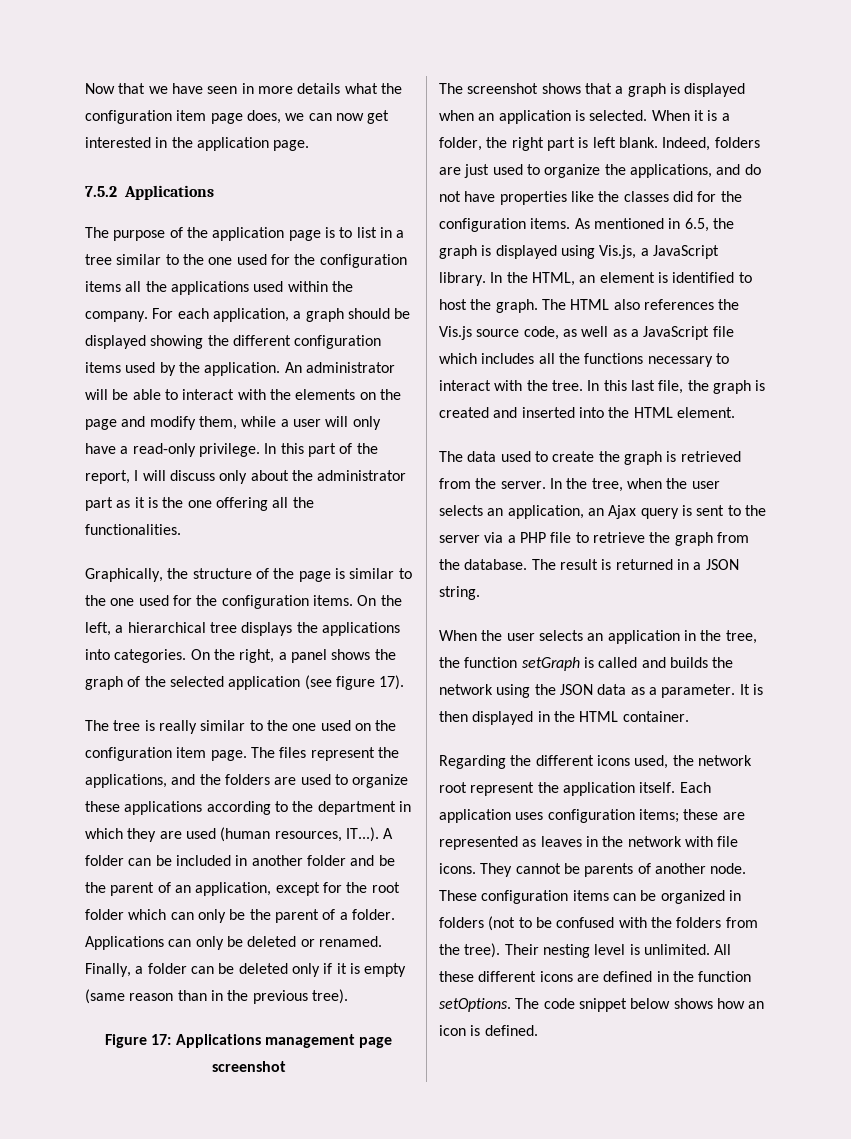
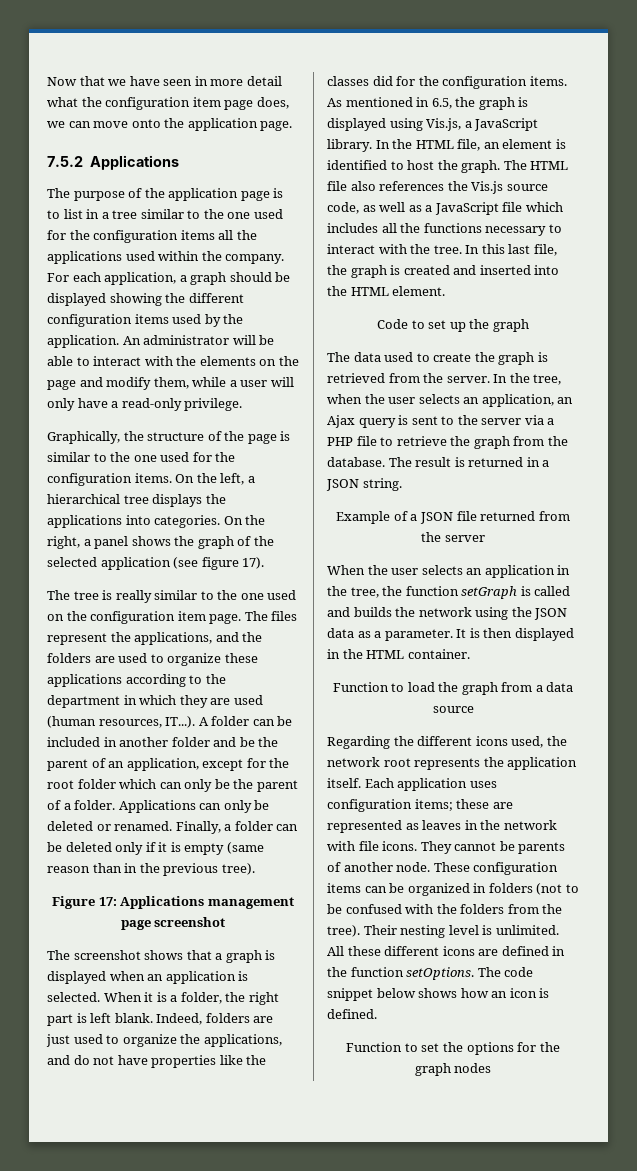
[297,83,341,94] details -> [246,76,282,86] detail
[335,110,390,124] [85,137,168,148] now get interested in -> [93,119,161,128] move onto
[264,443,378,457] [85,470,407,484] [85,497,314,511] [85,524,181,535] In this part of the report, I will discuss only about the administrator part as it is the one offering all the functionalities. -> (243, 404) none
[531,272,575,286] HTML, -> [415,139,481,151] HTML file,
(610, 304) none -> [327,181,347,191] file
(735, 412) none -> [377,319,529,332] // Code to set up the graph
(480, 593) none -> [336,511,570,524] [421,532,485,542] // Example of a JSON file returned from the server
(689, 716) none -> [332,682,574,695] [432,706,474,713] // Function to load the graph from a data source
[470,782,535,796] represent -> [414,758,481,770] represents
(538, 1030) none -> [346,1042,560,1055] [414,1063,492,1076] // Function to set the options for the graph nodes

